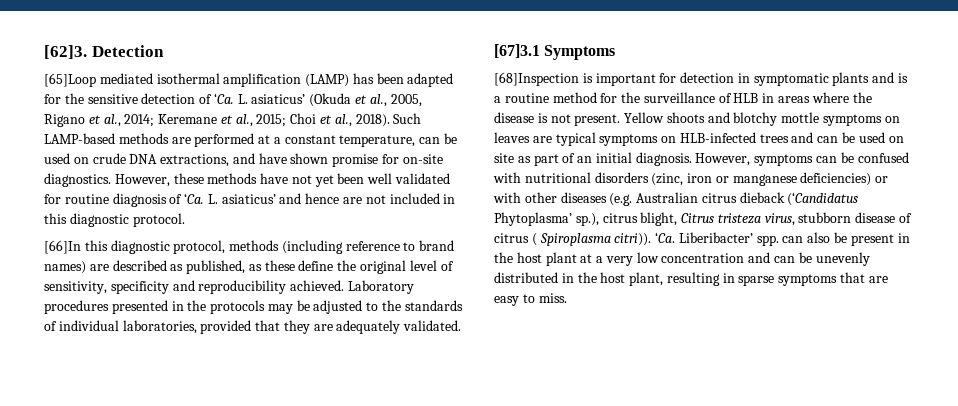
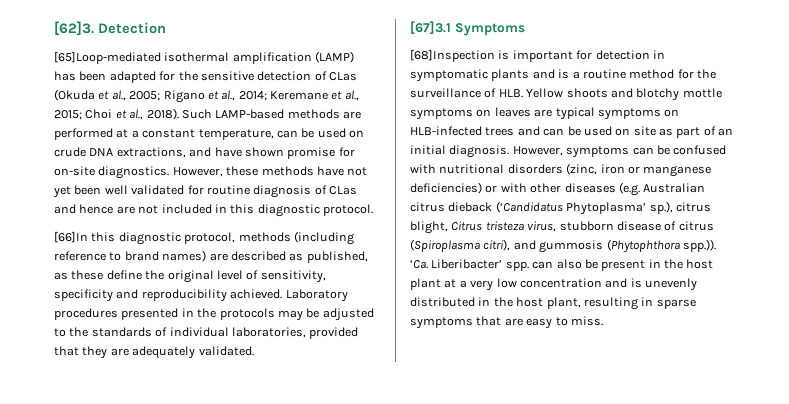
[44,73,153,87] [65]Loop mediated -> [54,51,161,64] [65]Loop-mediated
[213,93,306,104] ‘Ca. L. asiaticus’ -> [329,72,357,81] CLas
[390,94,422,107] 2005, -> [129,91,161,101] 2005;
[184,193,276,204] ‘Ca. L. asiaticus’ -> [329,186,357,195] CLas
[733,92,872,103] [494,112,621,126] HLB in areas where the disease is not present. -> [498,89,523,98] HLB.
[531,233,652,246] ( Spiroplasma citri)). -> [410,239,716,253] (Spiroplasma citri), and gummosis (Phytophthora spp.)).
[774,252,812,263] can be -> [630,278,642,288] is

